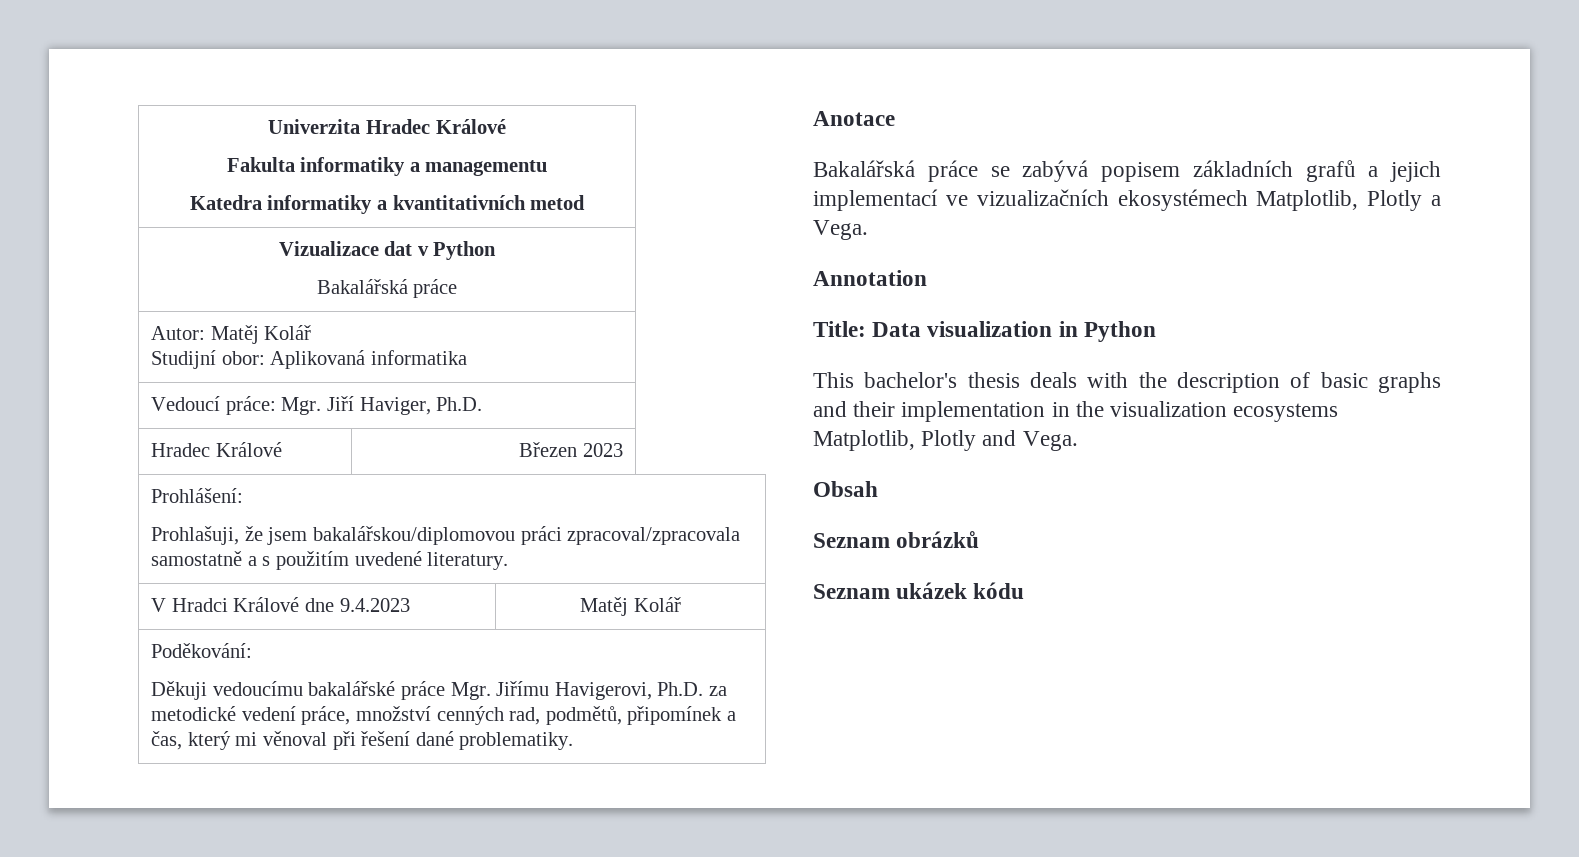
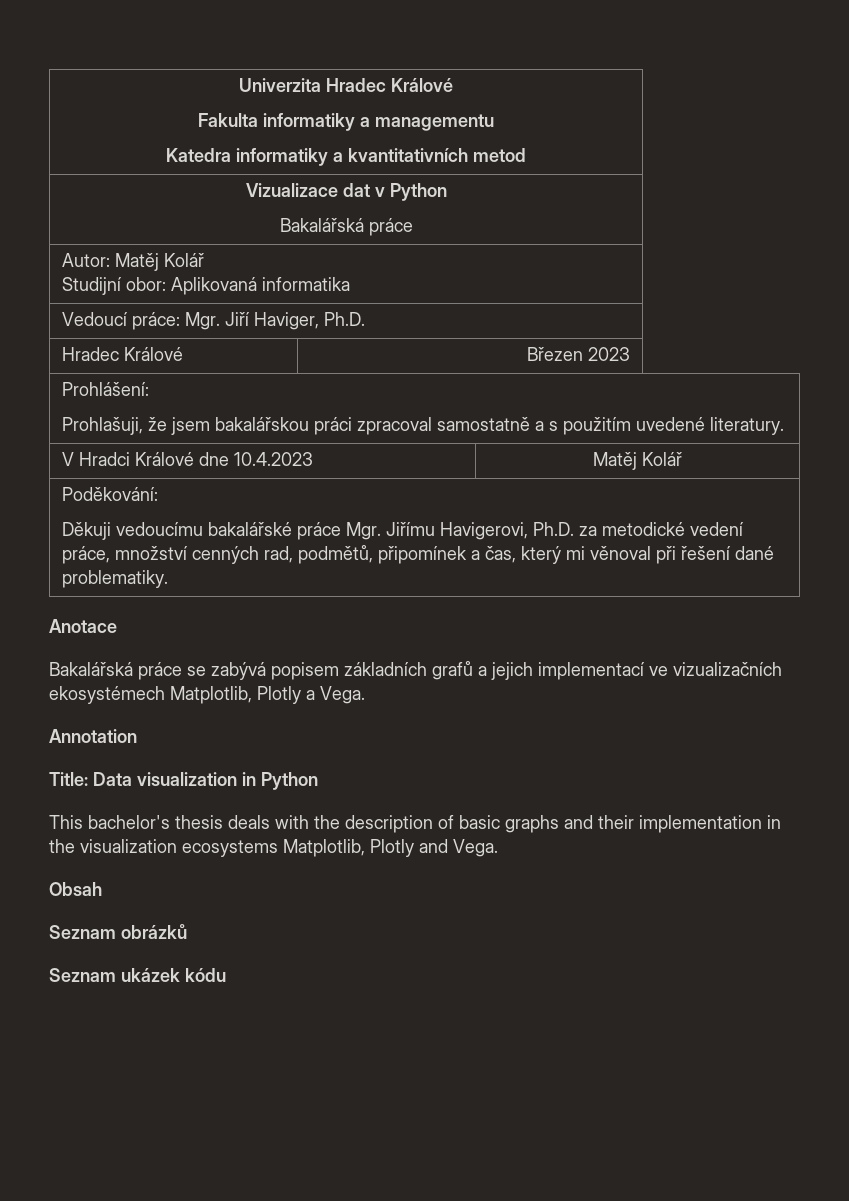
[312,526,741,545] bakalářskou/diplomovou práci zpracoval/zpracovala -> [215,417,433,435] bakalářskou práci zpracoval
[339,598,410,612] 9.4.2023 -> [234,452,314,466] 10.4.2023

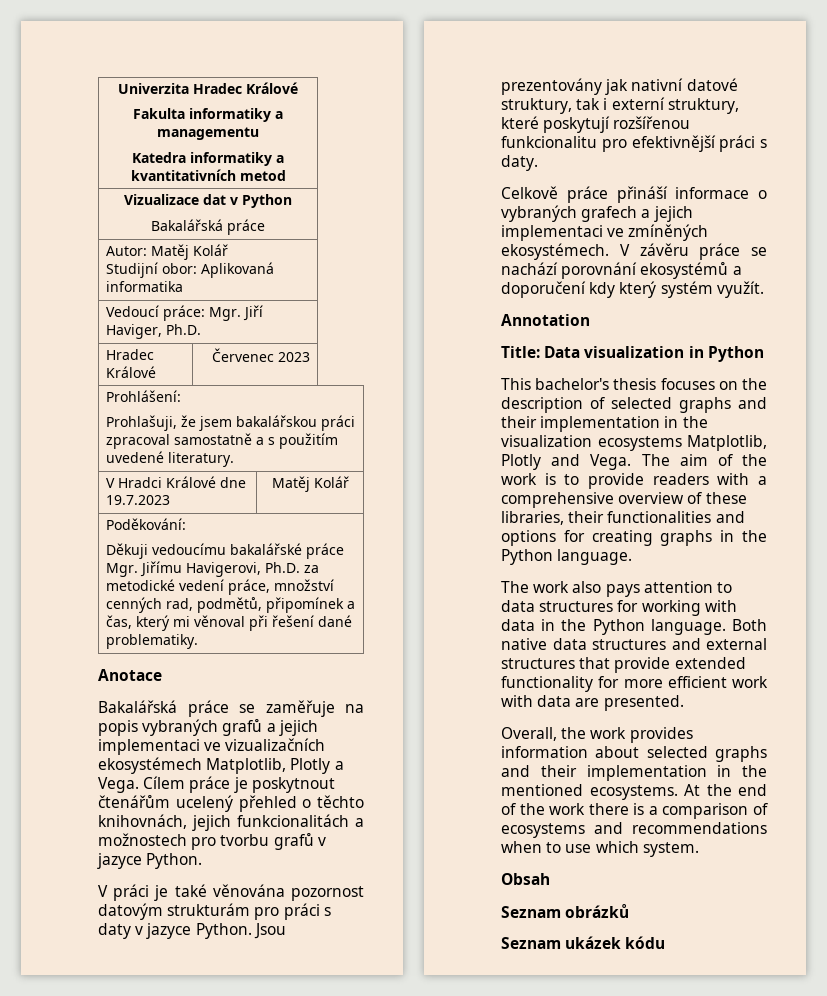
[526,347,583,361] Březen -> [211,348,274,362] Červenec
[234,452,314,466] 10.4.2023 -> [106,495,171,505] 19.7.2023
[211,662,427,680] zabývá popisem základních -> [265,700,364,717] [98,719,219,736] zaměřuje na popis vybraných
[538,662,645,680] implementací -> [98,739,200,755] implementaci
(365, 695) none -> [143,776,335,793] [98,795,364,812] [98,814,364,831] [98,833,326,850] [97,853,203,869] [98,884,364,901] [98,903,331,920] [98,923,286,939] [501,78,738,95] [501,97,739,114] [501,116,691,133] [501,135,767,152] [501,155,538,171] [501,186,767,203] [501,205,693,222] [501,224,709,241] [501,243,767,260] [501,262,742,279] [501,281,764,298] Cílem práce je poskytnout čtenářům ucelený přehled o těchto knihovnách, jejich funkcionalitách a možnostech pro tvorbu grafů v jazyce Python. // V práci je také věnována pozornost datovým strukturám pro práci s daty v jazyce Python. Jsou prezentovány jak nativní datové struktury, tak i externí struktury, které poskytují rozšířenou funkcionalitu pro efektivnější práci s daty. // Celkově práce přináší informace o vybraných grafech a jejich implementaci ve zmíněných ekosystémech. V závěru práce se nachází porovnání ekosystémů a doporučení kdy který systém využít.
[228,815,309,829] deals with -> [660,378,738,390] focuses on
[459,815,500,829] basic -> [611,397,672,409] selected
(498, 848) none -> [641,454,767,466] [501,473,767,489] [501,492,747,508] [501,511,745,525] [501,530,767,546] [501,549,633,565] [501,581,732,597] [501,600,737,616] [501,619,767,635] [501,638,767,650] [501,657,746,673] [501,676,768,692] [501,695,684,711] [501,727,693,743] [501,746,767,762] [501,765,767,781] [501,784,767,800] [501,803,768,819] [501,822,767,838] [501,841,699,857] The aim of the work is to provide readers with a comprehensive overview of these libraries, their functionalities and options for creating graphs in the Python language. // The work also pays attention to data structures for working with data in the Python language. Both native data structures and external structures that provide extended functionality for more efficient work with data are presented. // Overall, the work provides information about selected graphs and their implementation in the mentioned ecosystems. At the end of the work there is a comparison of ecosystems and recommendations when to use which system.

